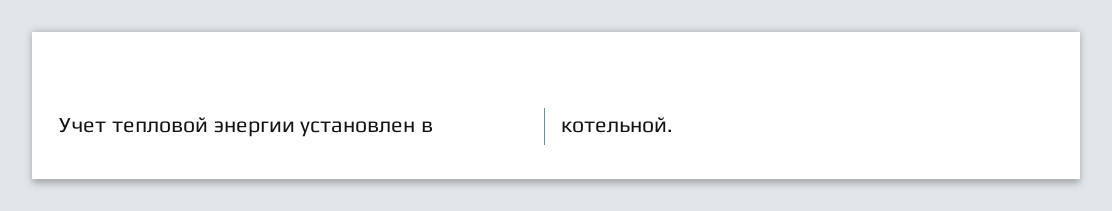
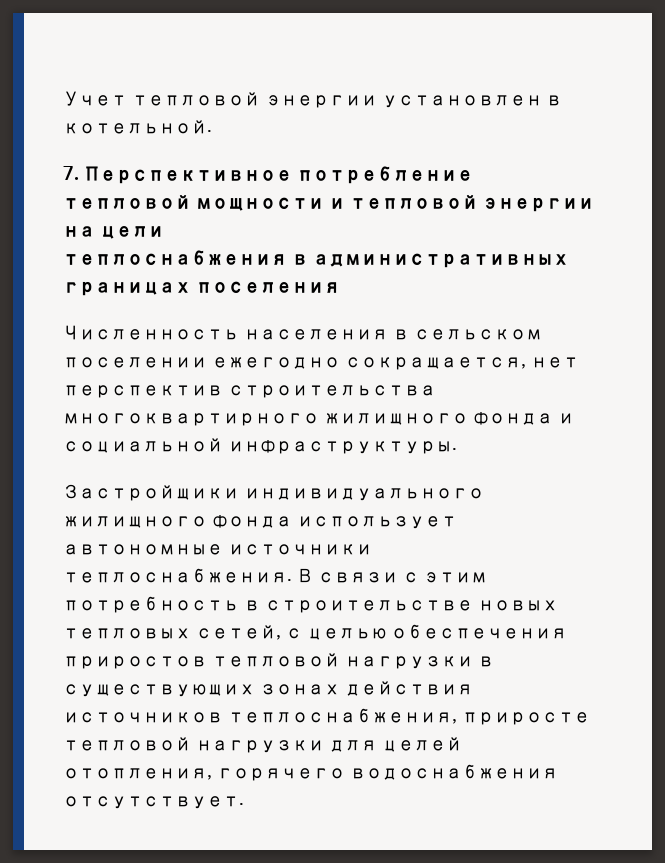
(673, 125) none -> [63,166,473,184] [63,195,595,212] [63,226,164,239] [63,250,569,268] [63,281,340,296] [63,325,542,340] [63,357,579,370] [63,385,436,398] [63,412,574,426] [63,438,457,454] [63,484,484,501] [63,515,457,529] [63,544,372,555] [63,568,488,583] [63,596,558,613] [63,624,568,640] [63,653,494,669] [63,681,473,697] [63,708,590,725] [63,737,462,753] [63,764,558,781] [63,796,244,809] // 7. Перспективное потребление тепловой мощности и тепловой энергии на цели // теплоснабжения в административных границах поселения // Численность населения в сельском поселении ежегодно сокращается, нет перспектив строительства многоквартирного жилищного фонда и социальной инфраструктуры. // Застройщики индивидуального жилищного фонда использует автономные источники теплоснабжения. В связи с этим потребность в строительстве новых тепловых сетей, с целью обеспечения приростов тепловой нагрузки в существующих зонах действия источников теплоснабжения, приросте тепловой нагрузки для целей отопления, горячего водоснабжения отсутствует.

